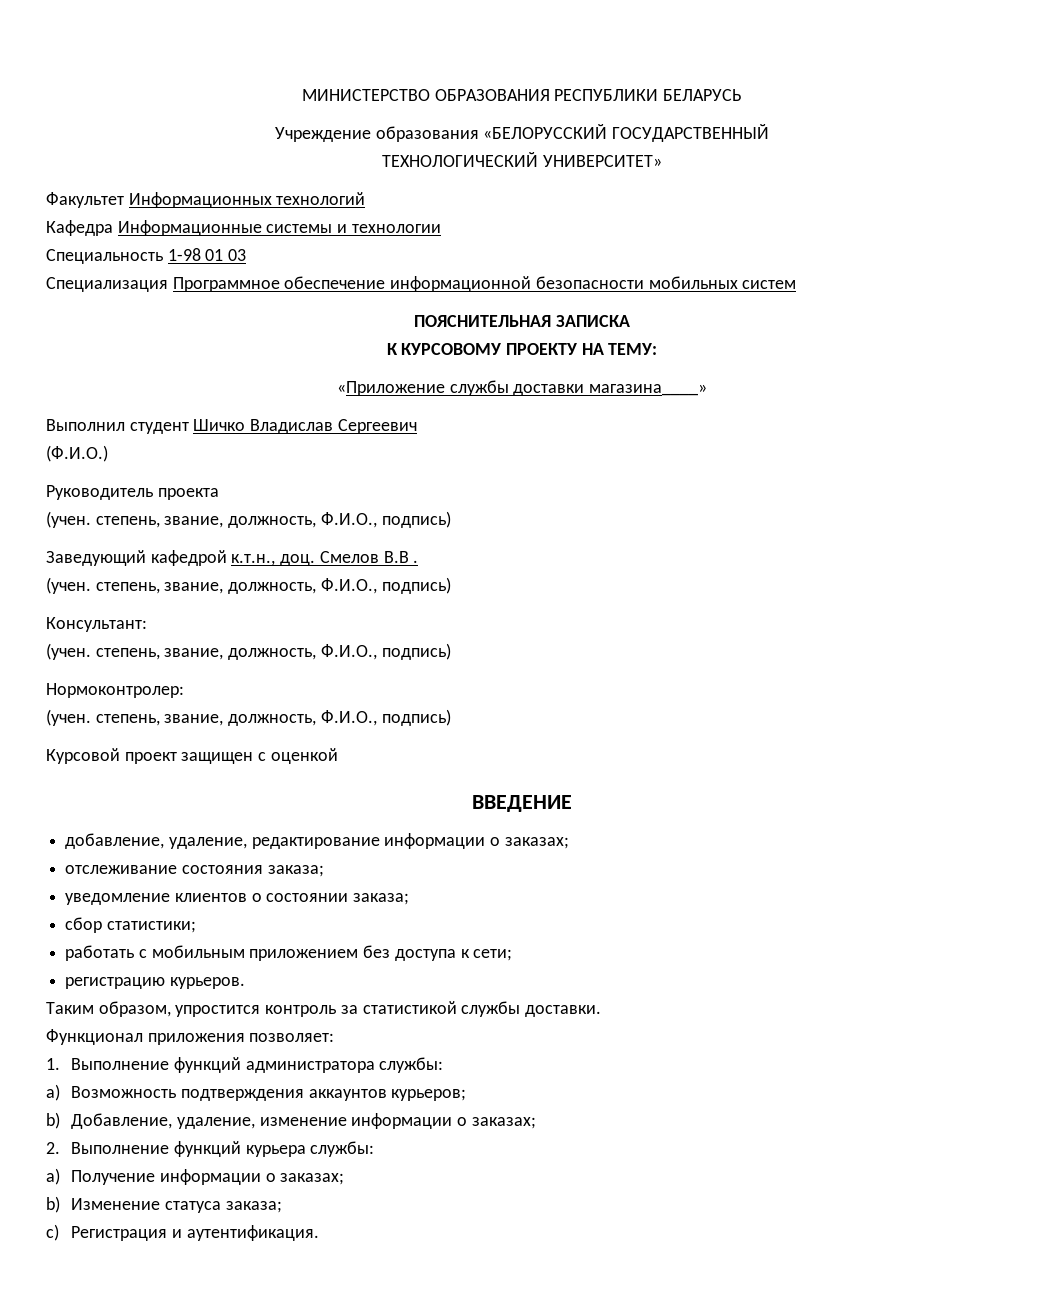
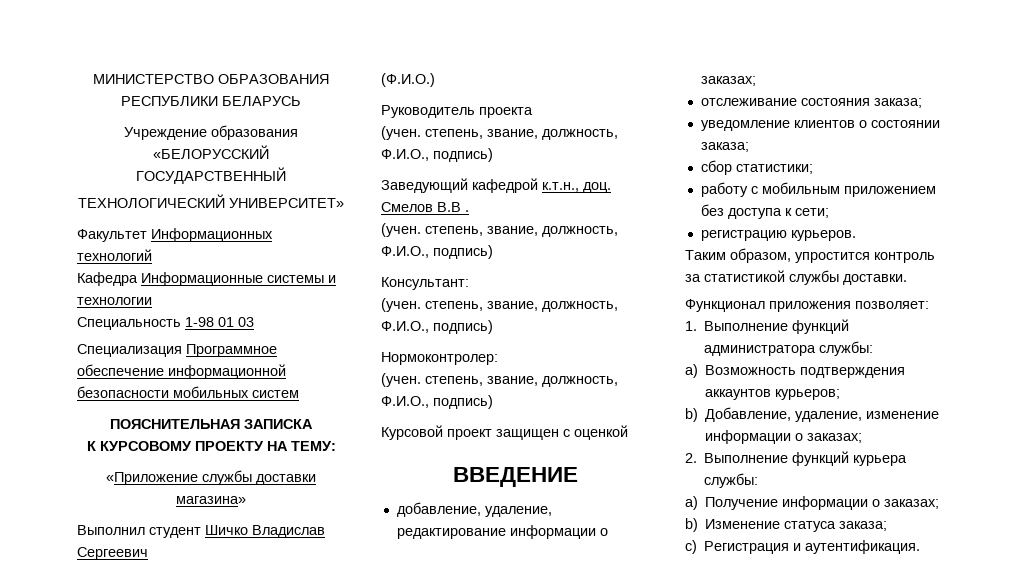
[589,384,708,396] магазина____» -> [176,496,246,504] магазина»
[65,945,135,961] работать -> [700,182,748,197] работу

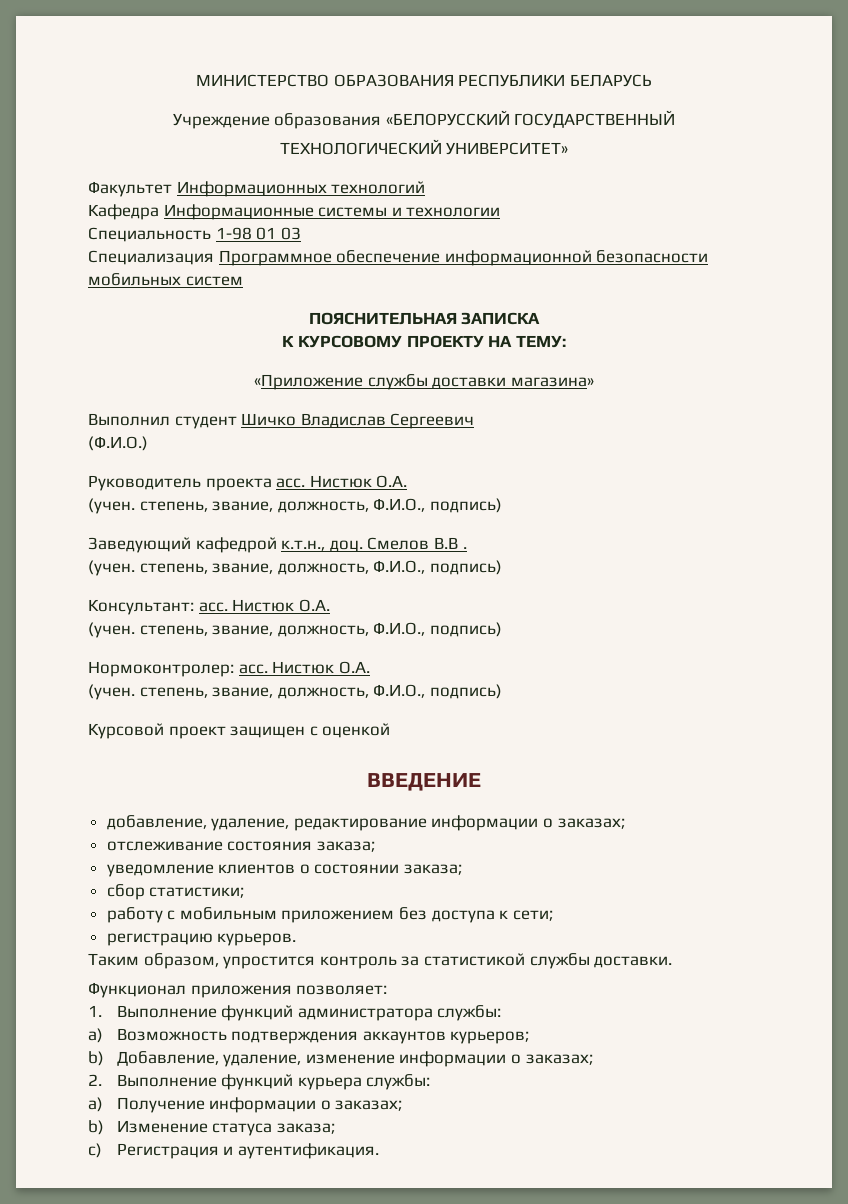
(533, 112) none -> [276,475,408,488] асс. Нистюк О.А.
(469, 283) none -> [198,599,330,612] асс. Нистюк О.А.
(498, 358) none -> [238,661,370,674] асс. Нистюк О.А.

